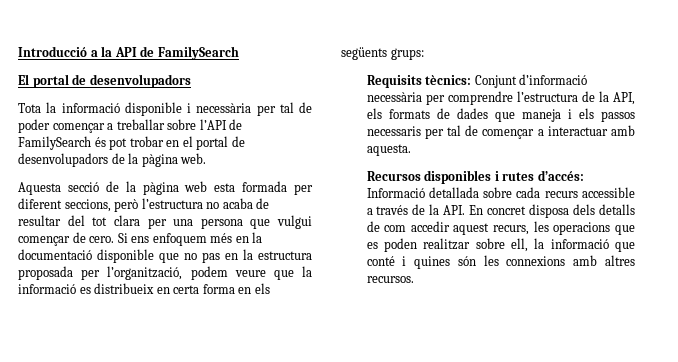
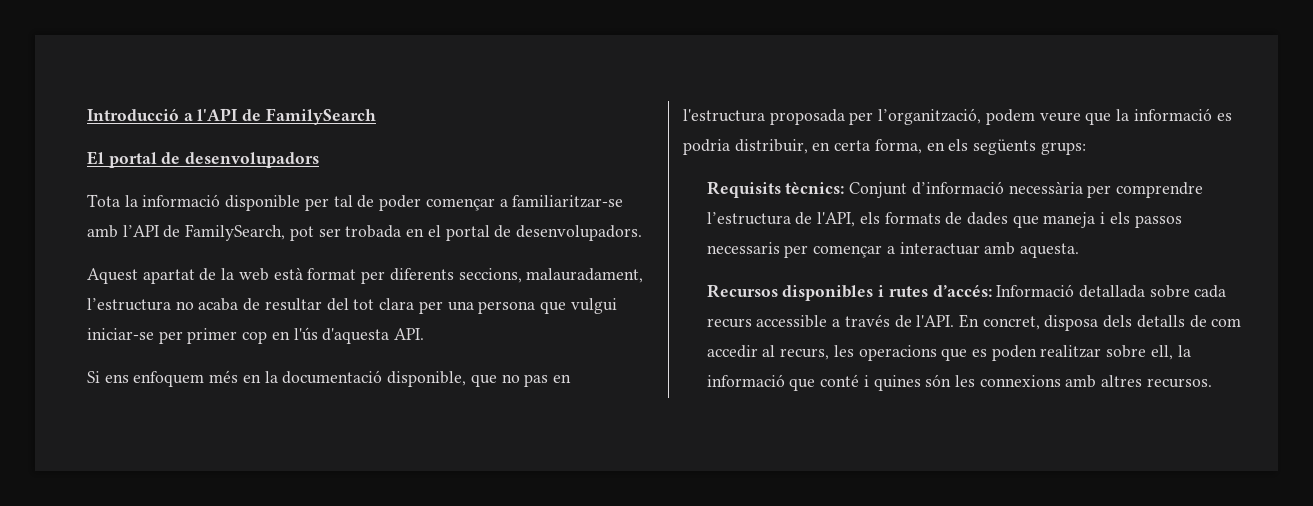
[101,46,137,57] la API -> [197,108,239,121] l'API
[187,103,252,113] i necessària -> (301, 203) none
[116,119,243,130] [18,136,245,150] [18,153,207,167] [18,181,313,195] [18,198,139,212] treballar sobre l’API de FamilySearch és pot trobar en el portal de desenvolupadors de la pàgina web. // Aquesta secció de la pàgina web esta formada per diferent seccions, però -> [512,195,624,208] [87,224,642,241] [87,267,644,284] familiaritzar-se amb l’API de FamilySearch, pot ser trobada en el portal de desenvolupadors. // Aquest apartat de la web està format per diferents seccions, malauradament,
[18,232,115,246] començar de cero. -> [87,327,425,344] iniciar-se per primer cop en l'ús d'aquesta API. //
[97,249,154,263] disponible -> [387,371,467,387] disponible,
[243,249,312,260] la estructura -> [683,109,765,122] l'estructura
[94,283,155,294] distribueix -> [683,139,808,155] podria distribuir,
[202,284,235,294] forma -> [874,139,922,154] forma,
[598,91,635,105] la API, -> [817,212,856,227] l'API,
[446,125,479,136] tal de -> (809, 251) none
[429,204,527,215] la API. En concret -> [916,314,1040,330] l'API. En concret,
[453,223,490,235] aquest -> [762,345,776,357] al

